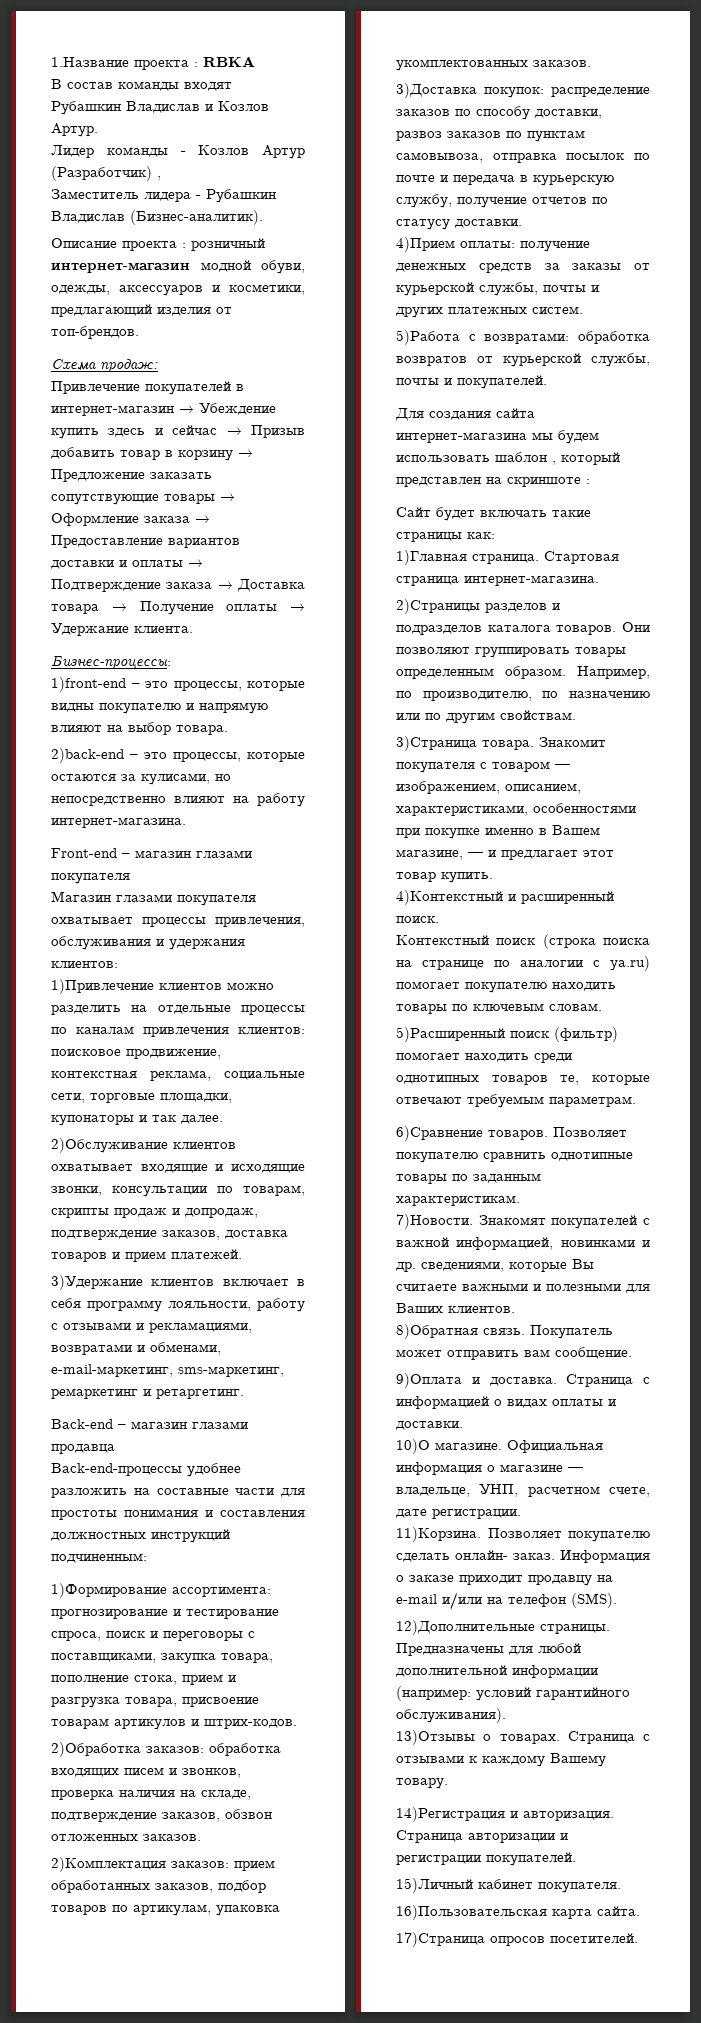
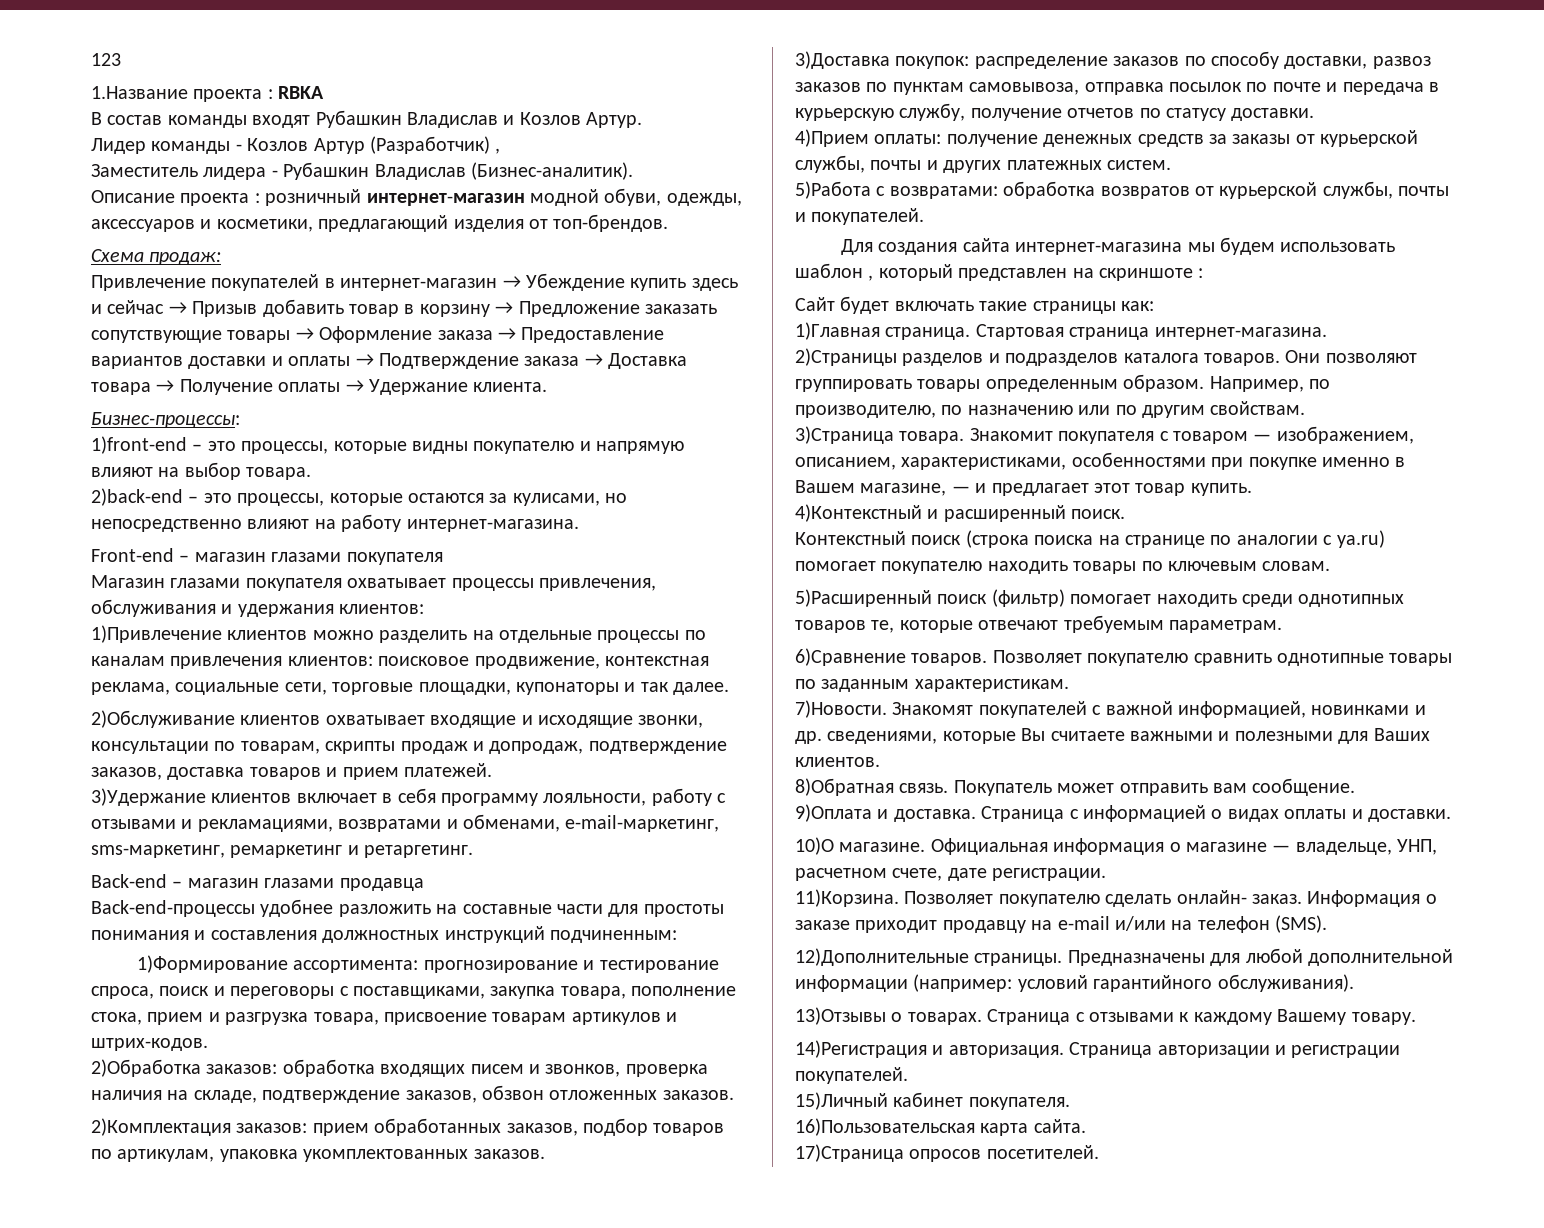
(51, 62) none -> [91,53,121,66] 123 //

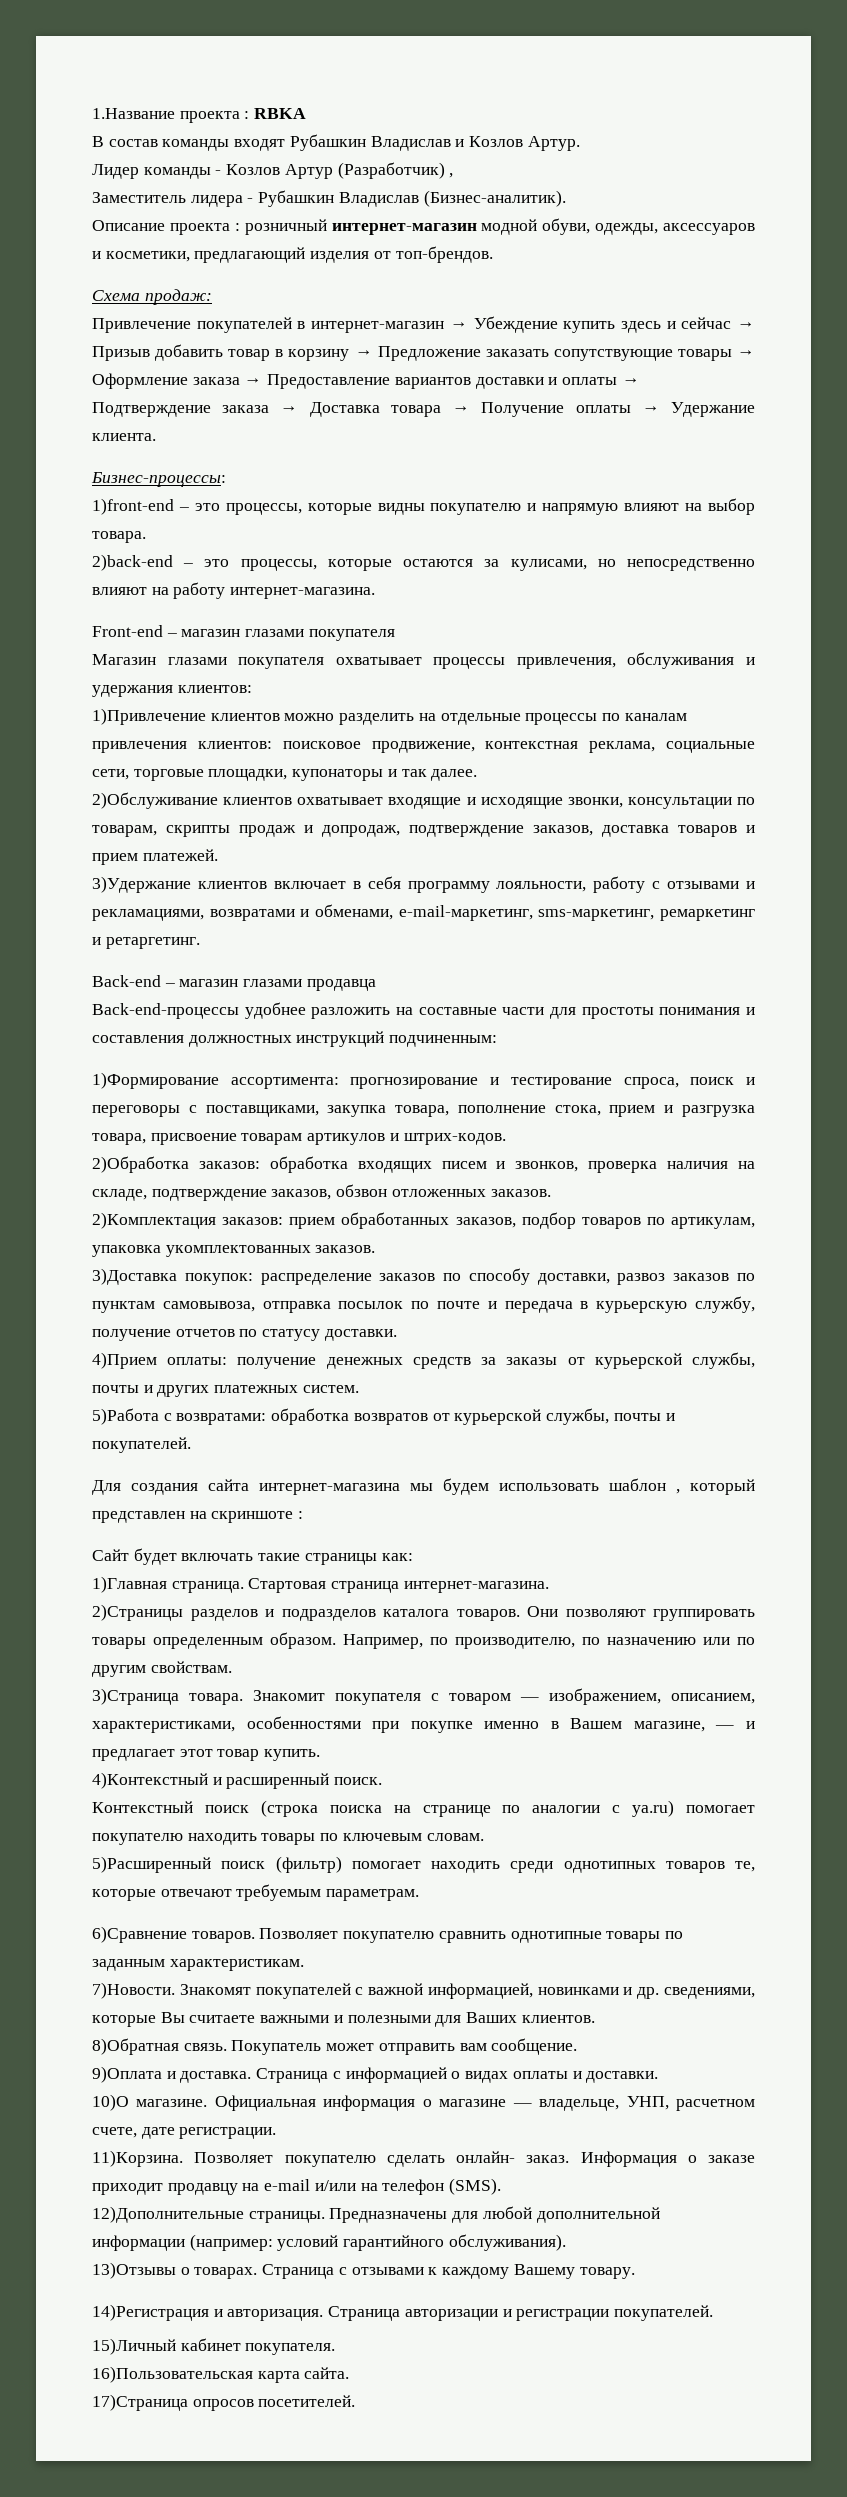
[91,53,121,66] 123 // -> (92, 113) none

